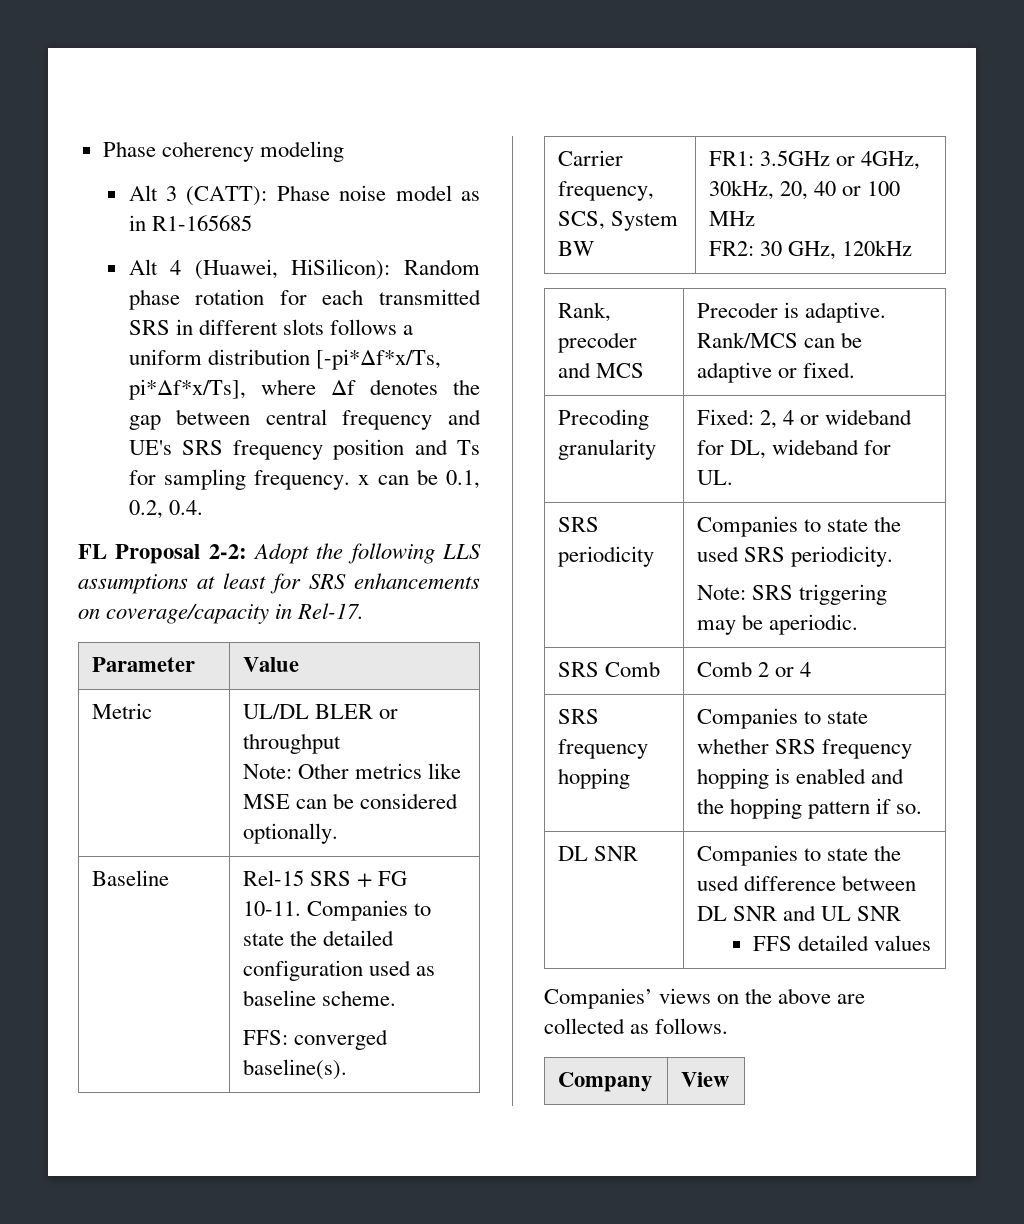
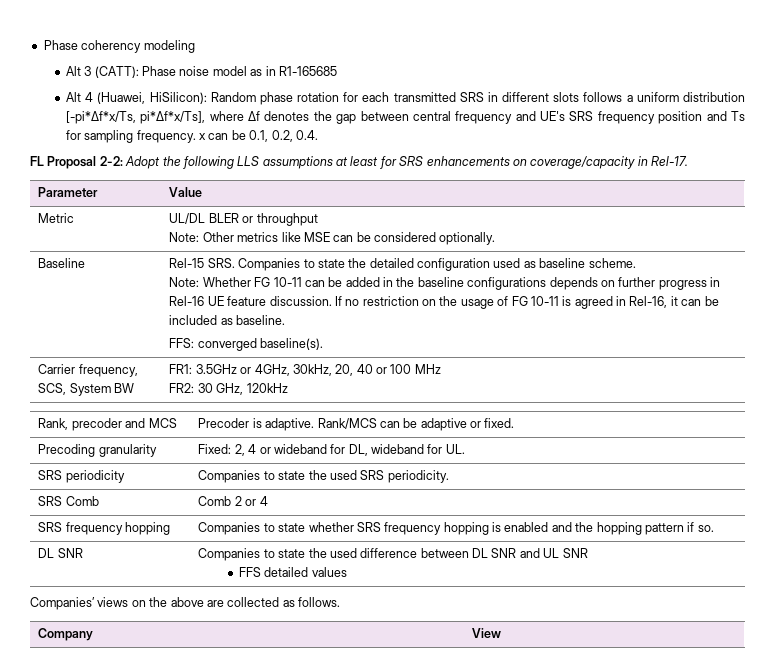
[310,871,408,887] [243,901,302,916] SRS + FG 10-11. -> [207,258,235,268] SRS.
(397, 998) none -> [169,277,721,290] [169,296,719,309] [169,315,286,325] // Note: Whether FG 10-11 can be added in the baseline configurations depends on further progress in Rel-16 UE feature discussion. If no restriction on the usage of FG 10-11 is agreed in Rel-16, it can be included as baseline.
[697,584,888,605] [697,614,859,635] // Note: SRS triggering may be aperiodic. -> (449, 476) none

